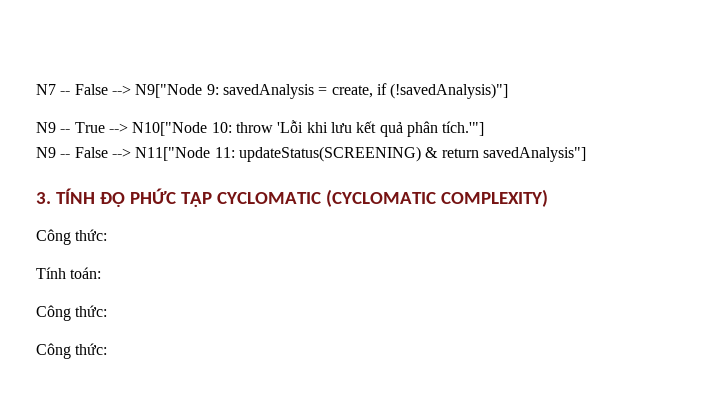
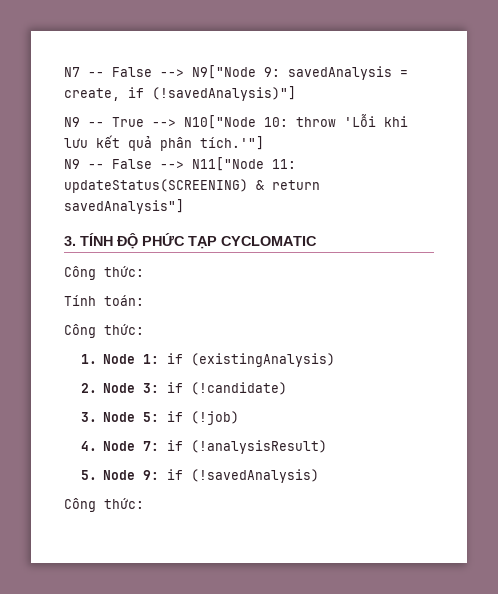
[325,189,548,207] (CYCLOMATIC COMPLEXITY) -> (317, 241) none
(108, 311) none -> [80,353,335,367] [80,382,287,395] [80,411,239,425] [80,440,327,454] [80,469,319,483] // 1. Node 1: if (existingAnalysis) // 2. Node 3: if (!candidate) // 3. Node 5: if (!job) // 4. Node 7: if (!analysisResult) // 5. Node 9: if (!savedAnalysis)

